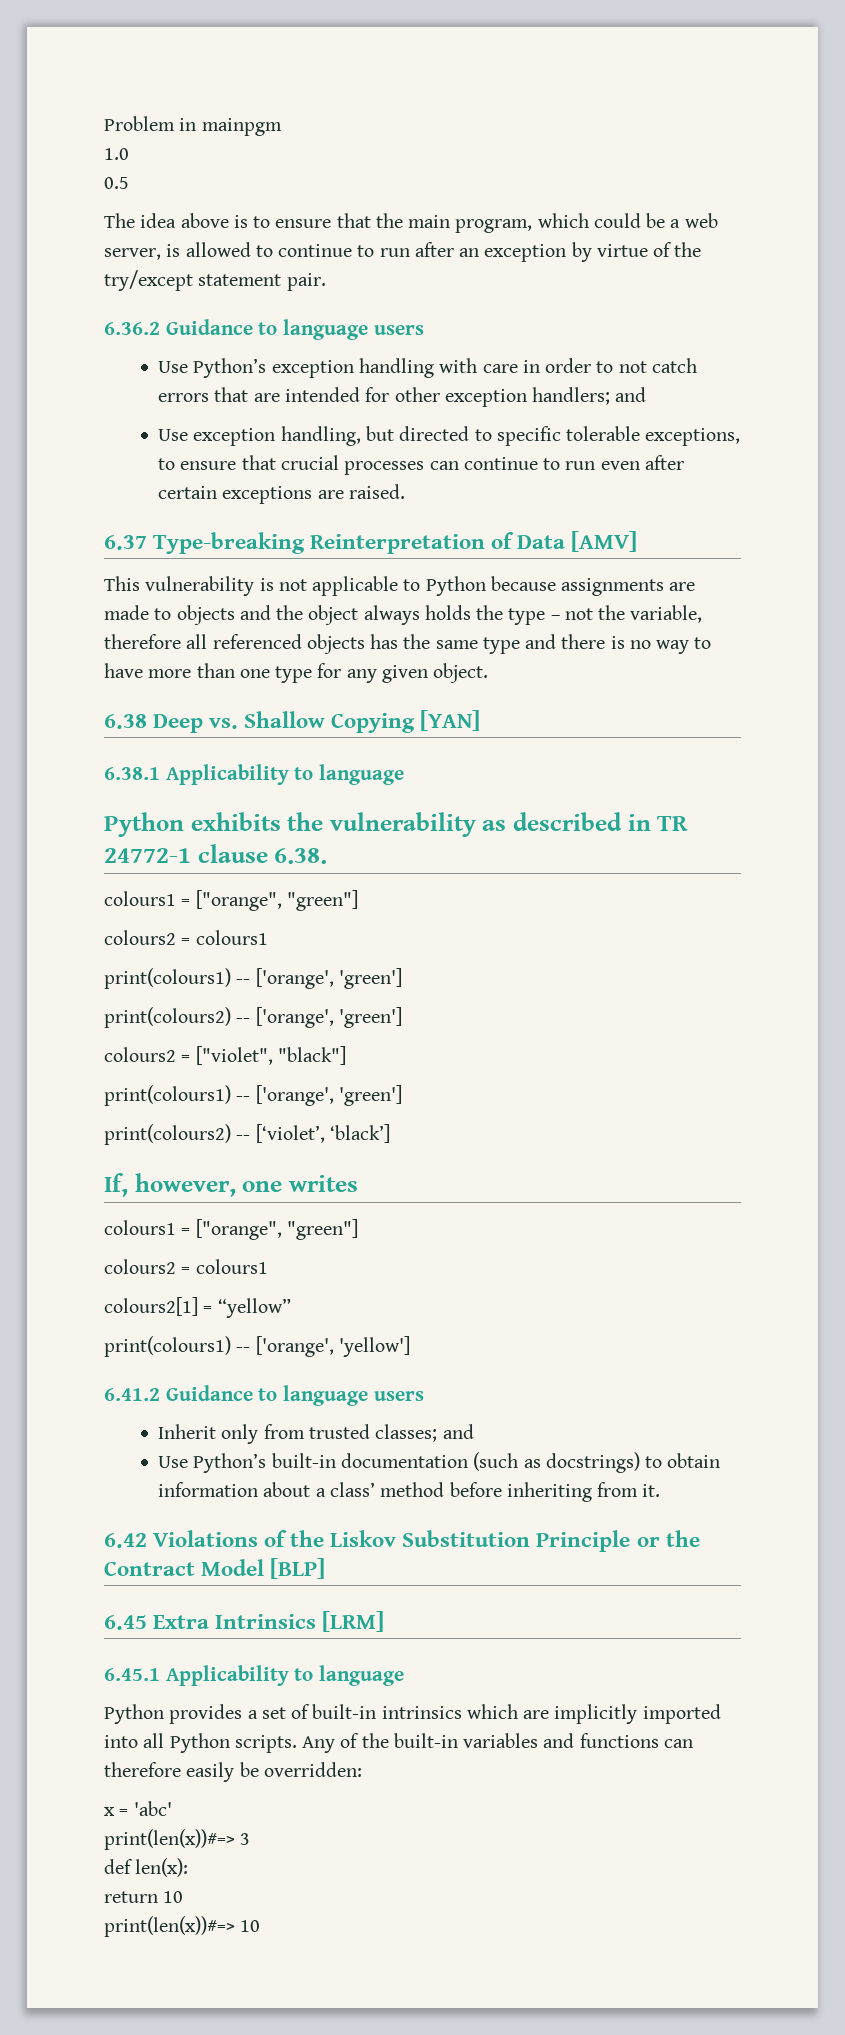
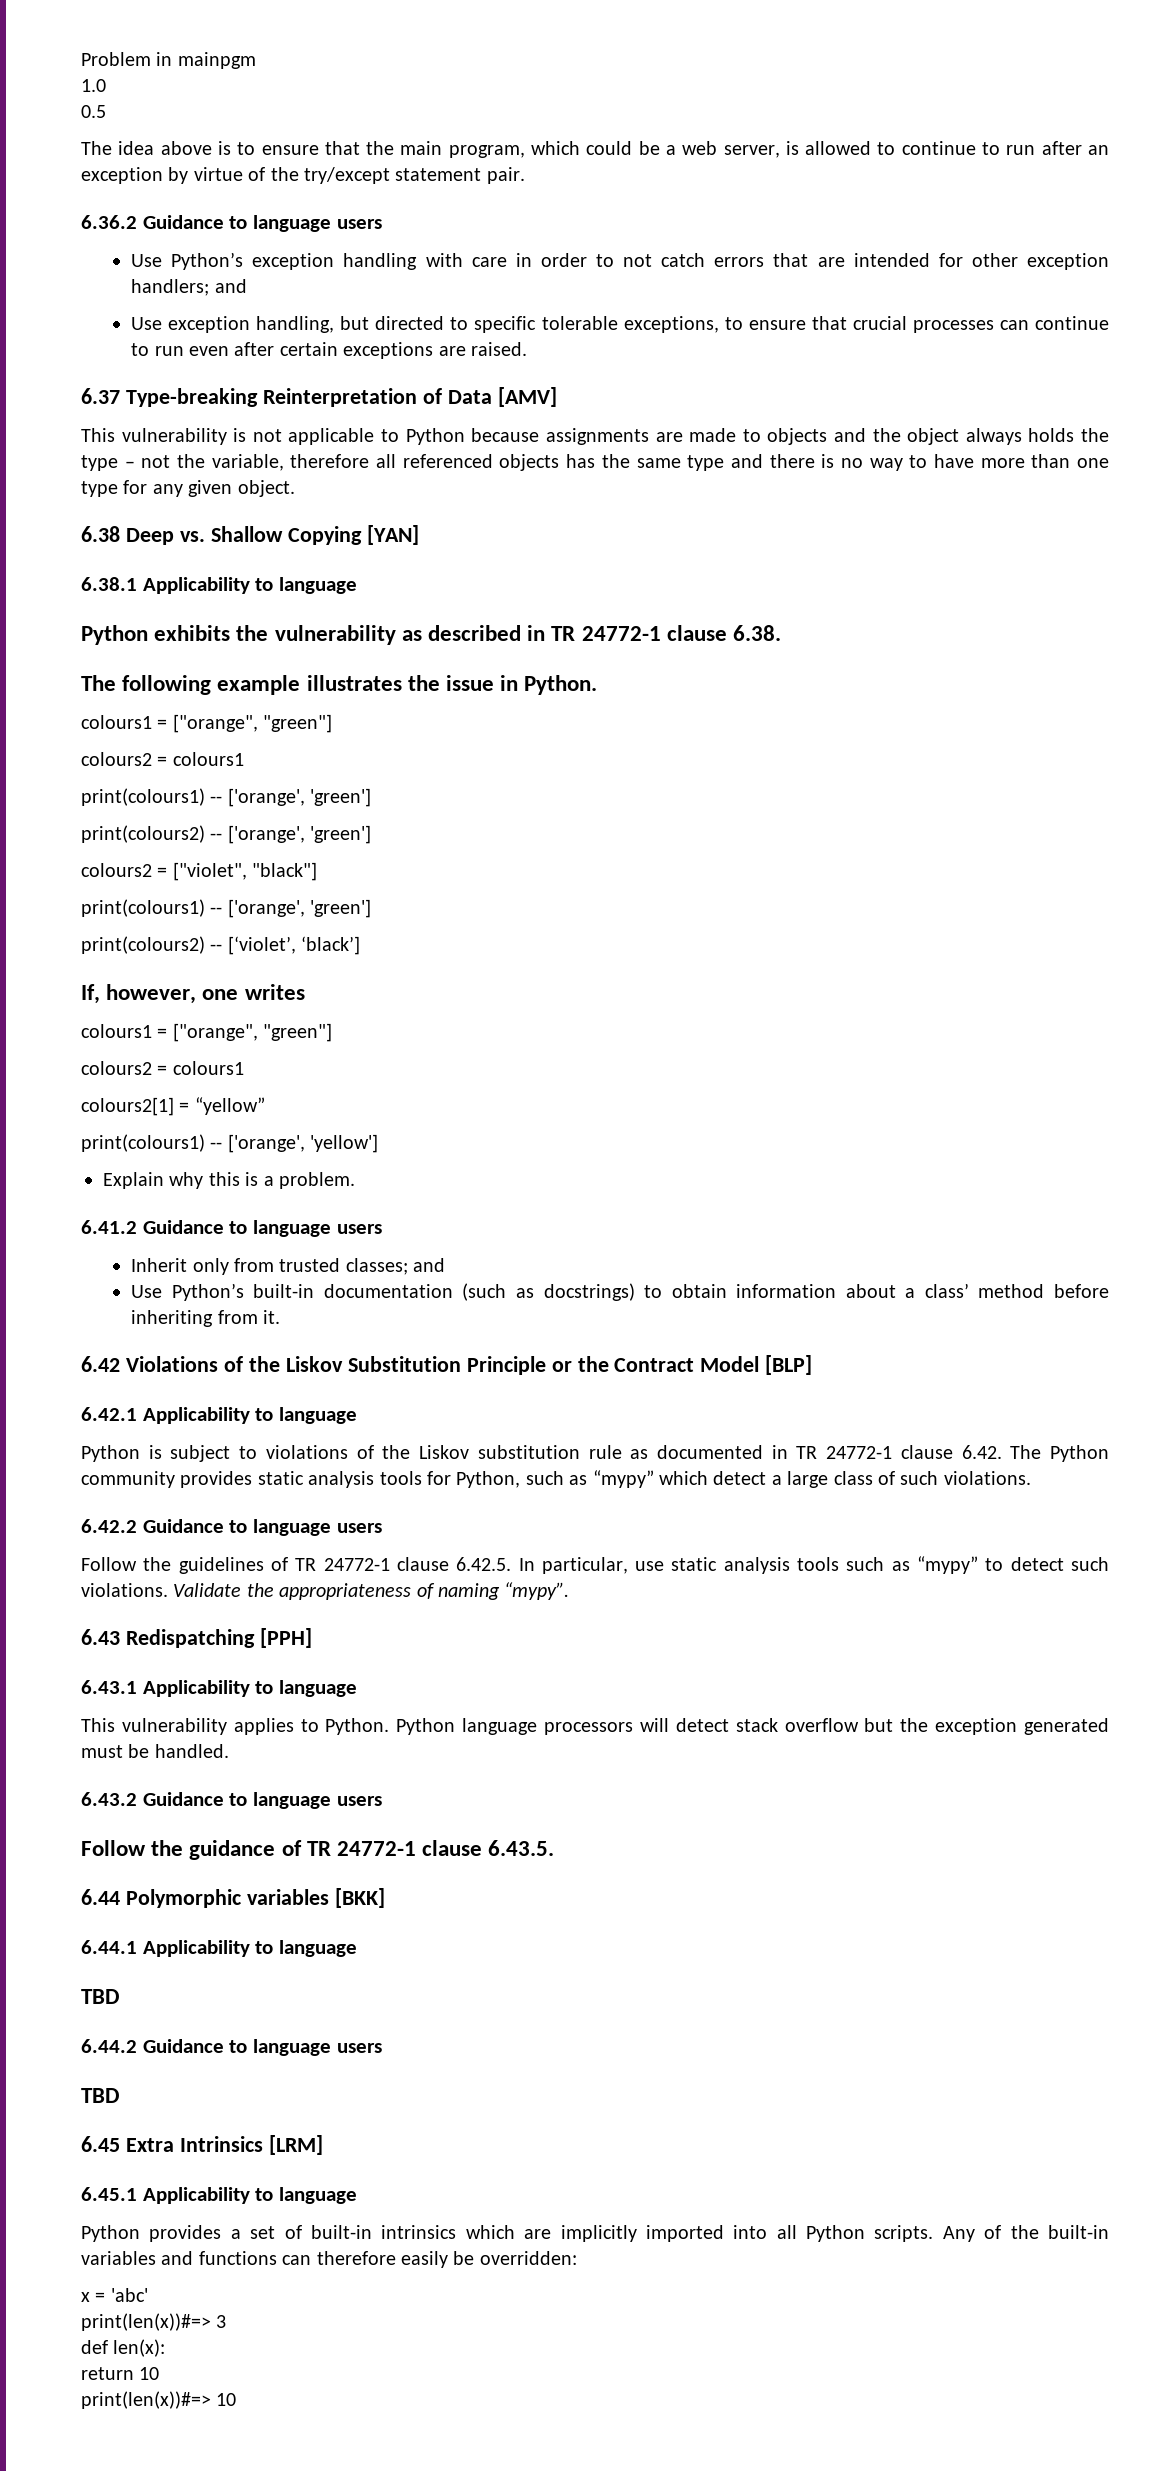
(328, 856) none -> [81,675,598,695] // The following example illustrates the issue in Python.
(410, 1346) none -> [103,1172,355,1189] // Explain why this is a problem.
(326, 1568) none -> [81,1407,358,1424] [81,1445,1109,1462] [81,1470,1031,1488] [81,1519,382,1536] [81,1556,1109,1574] [81,1582,570,1600] [81,1628,312,1648] [81,1680,358,1697] [81,1718,1109,1735] [81,1744,229,1758] [81,1792,382,1809] [81,1840,555,1860] [81,1888,385,1908] [81,1940,358,1957] [81,1989,120,2004] [81,2039,382,2056] [81,2088,120,2103] // 6.42.1 Applicability to language // Python is subject to violations of the Liskov substitution rule as documented in TR 24772-1 clause 6.42. The Python community provides static analysis tools for Python, such as “mypy” which detect a large class of such violations. // 6.42.2 Guidance to language users // Follow the guidelines of TR 24772-1 clause 6.42.5. In particular, use static analysis tools such as “mypy” to detect such violations. Validate the appropriateness of naming “mypy”. // 6.43 Redispatching [PPH] // 6.43.1 Applicability to language // This vulnerability applies to Python. Python language processors will detect stack overflow but the exception generated must be handled. // 6.43.2 Guidance to language users // Follow the guidance of TR 24772-1 clause 6.43.5. // 6.44 Polymorphic variables [BKK] // 6.44.1 Applicability to language // TBD // 6.44.2 Guidance to language users // TBD

